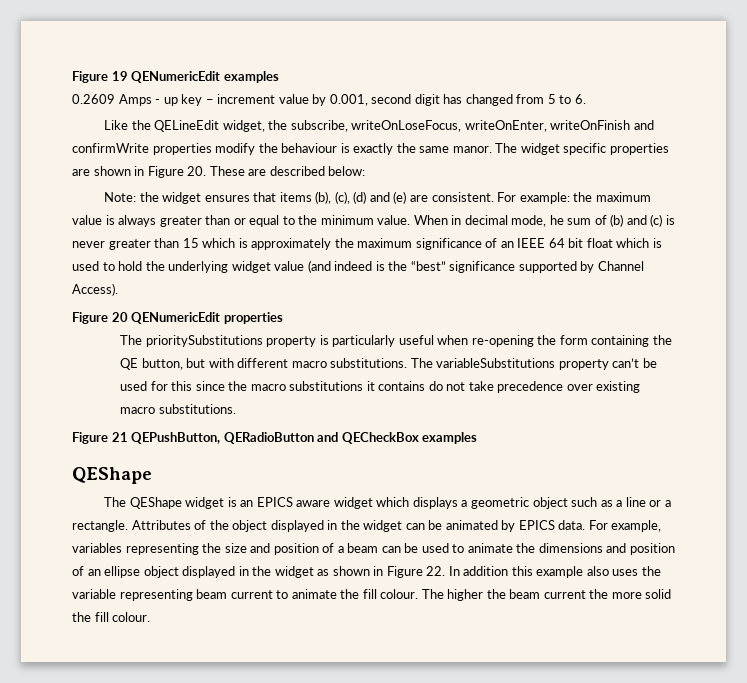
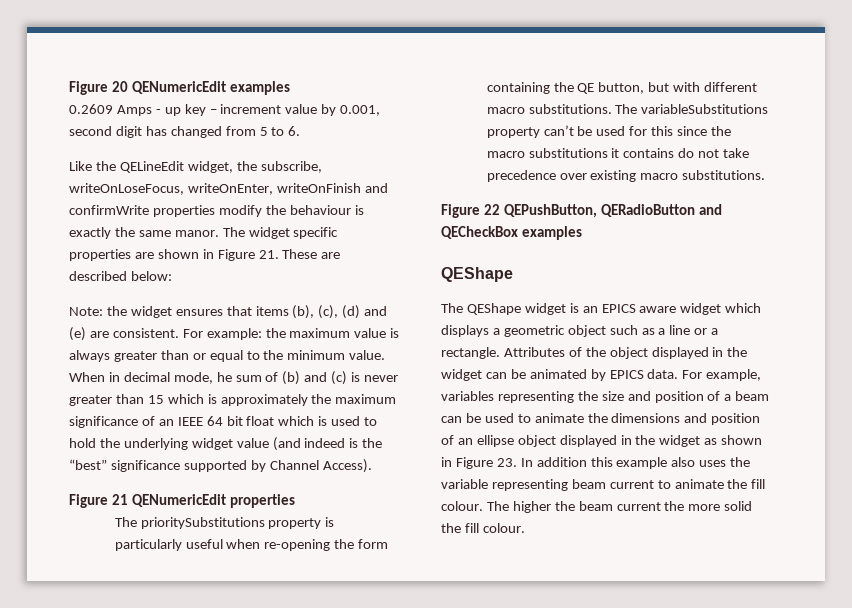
[72,71,128,83] Figure 19 -> [69,81,128,95] Figure 20
[187,166,207,176] 20. -> [258,250,279,259] 21.
[111,312,128,322] 20 -> [111,494,128,505] 21
[111,432,128,442] 21 -> [483,204,500,215] 22
[426,566,446,576] 22. -> [496,458,517,467] 23.

